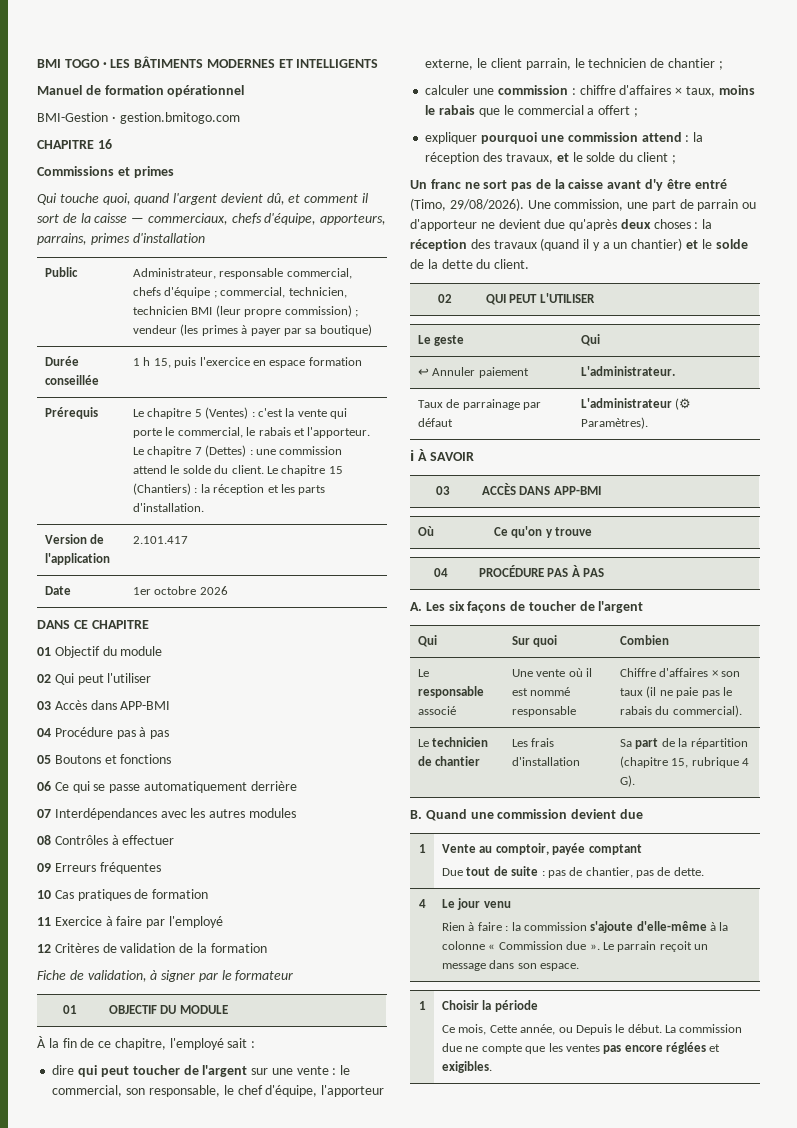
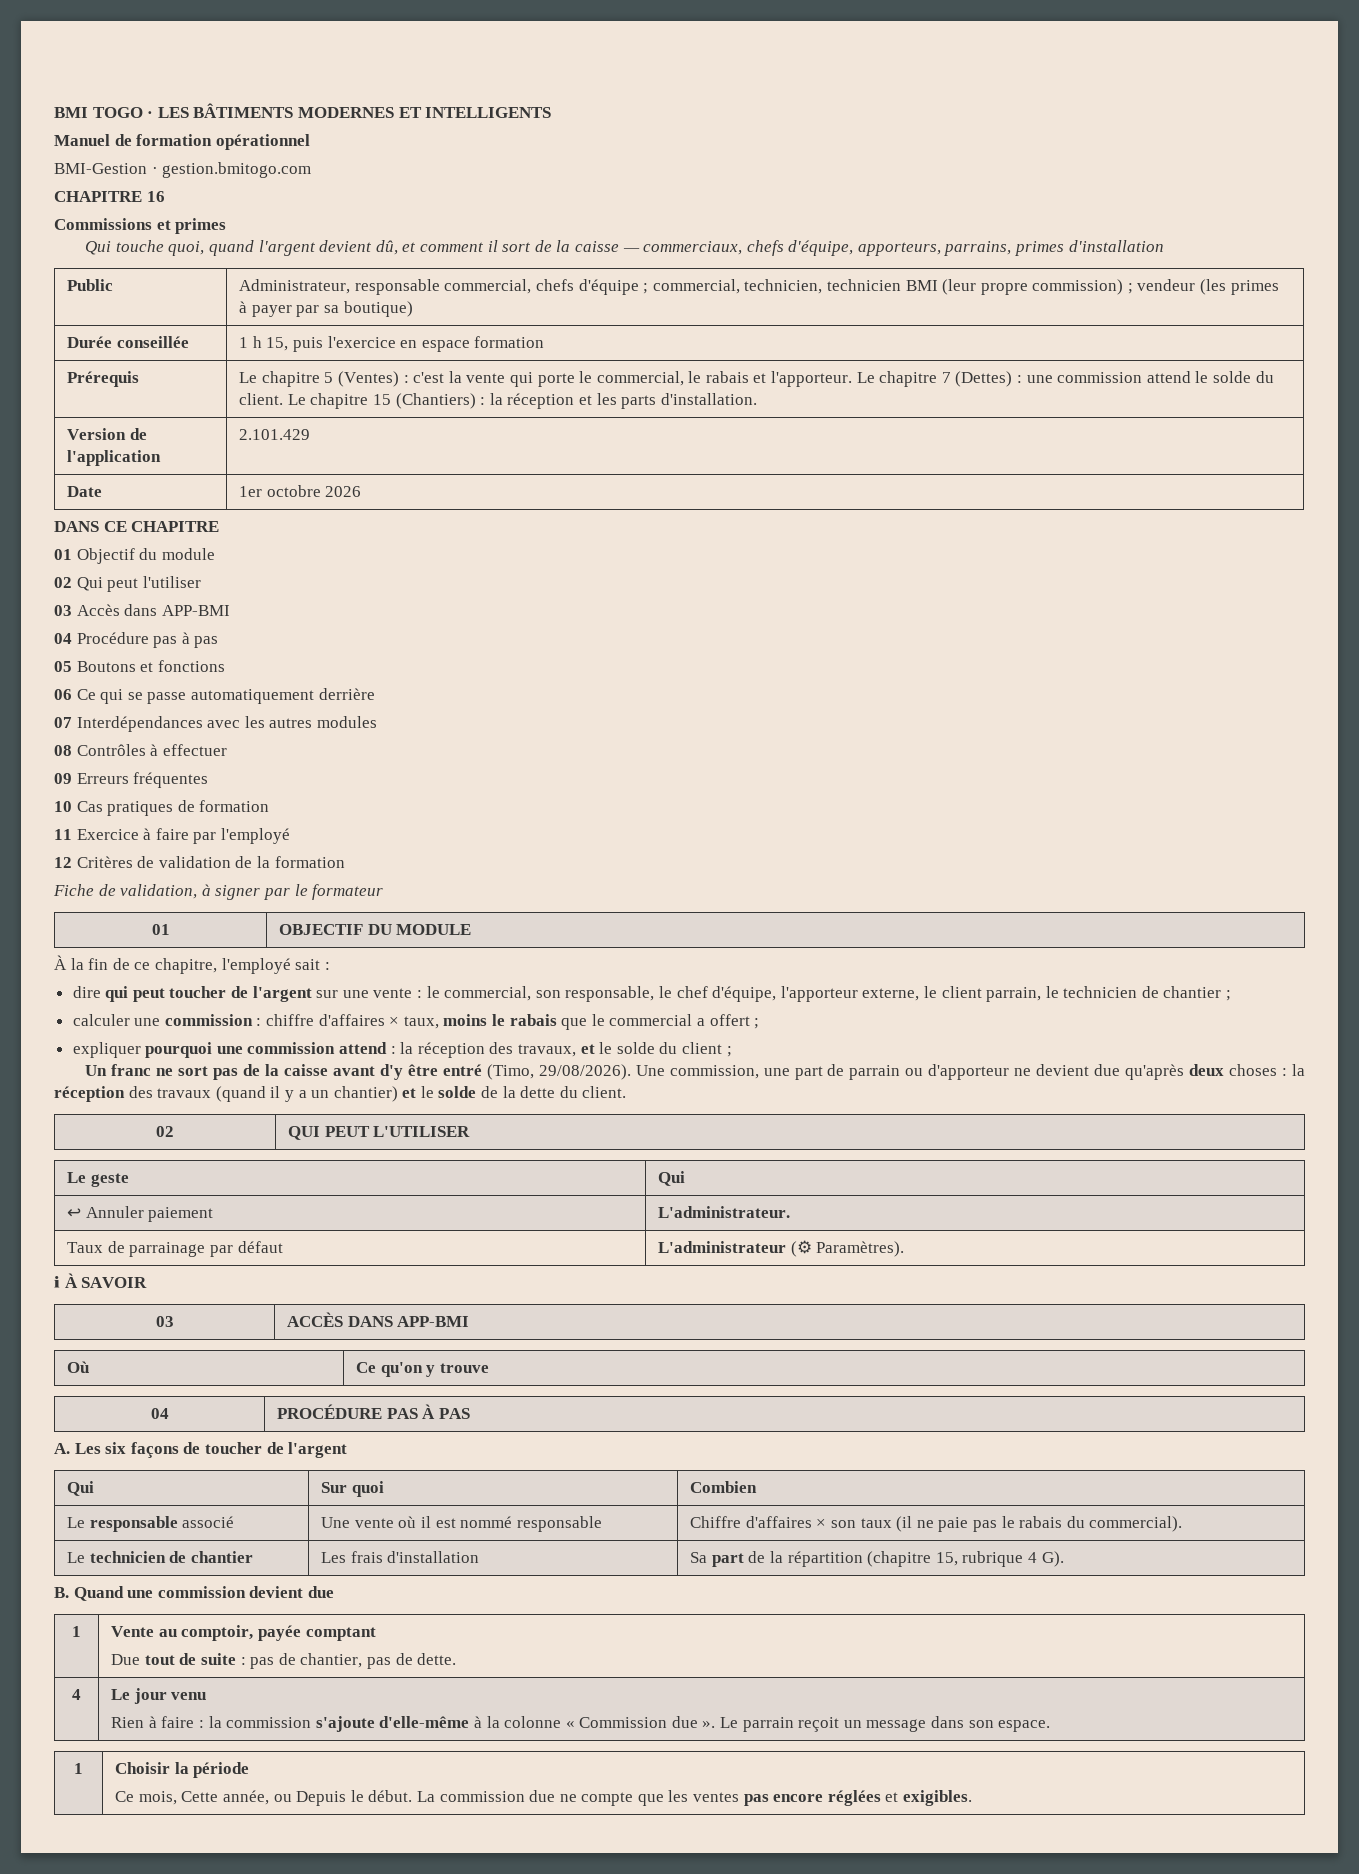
[133,536,189,544] 2.101.417 -> [239,429,311,440] 2.101.429

